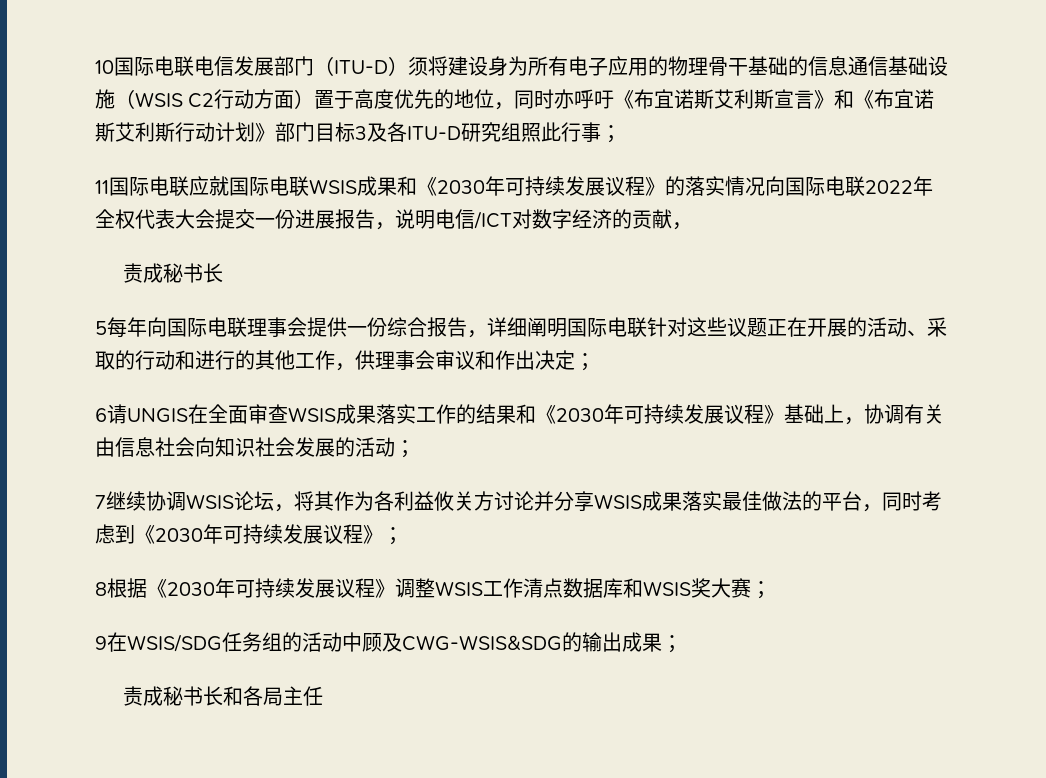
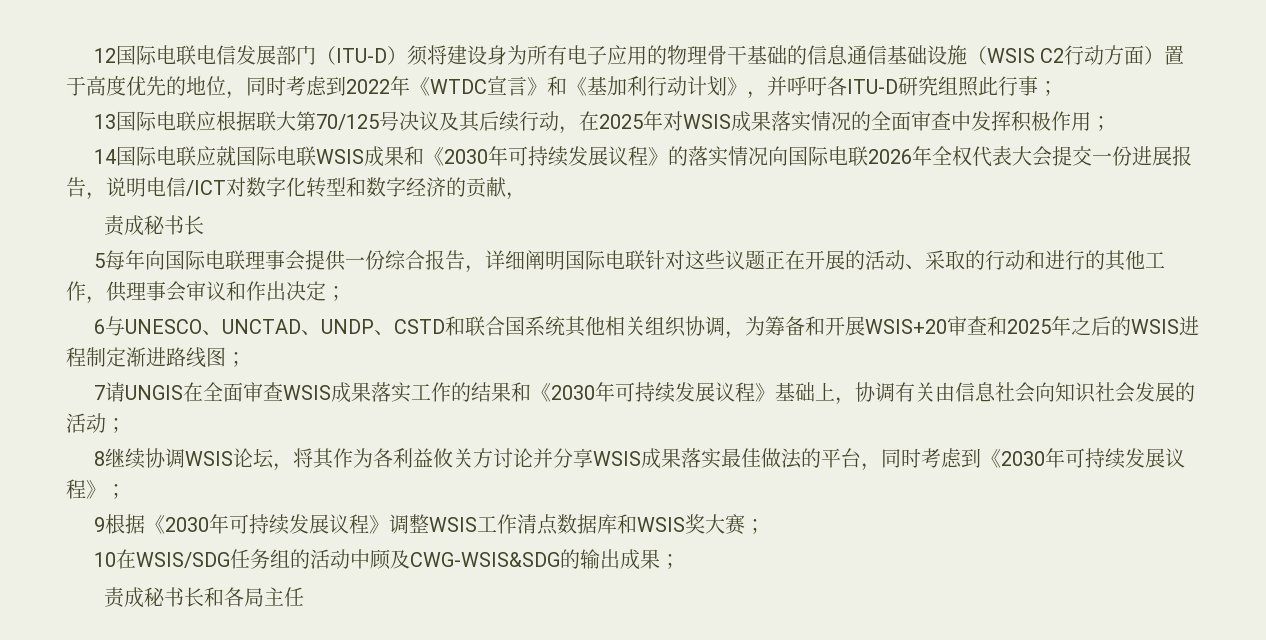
[95,60,114,74] 10 -> [93,48,116,63] 12
[554,89,935,109] [95,122,387,142] 亦呼吁《布宜诺斯艾利斯宣言》和《布宜诺斯艾利斯行动计划》部门目标3及 -> [286,76,827,99] 考虑到2022年《WTDC宣言》和《基加利行动计划》，并呼吁
[95,180,109,194] 11 -> [93,111,1111,134] [93,149,116,164] 13国际电联应根据联大第70/125号决议及其后续行动，在2025年对WSIS成果落实情况的全面审查中发挥积极作用； // 14
[865,180,913,194] 2022 -> [867,149,912,164] 2026
(572, 219) none -> [286,177,406,198] 化转型和数字
(107, 415) none -> [104,316,1199,339] [66,347,246,368] [93,385,105,400] 与UNESCO、UNCTAD、UNDP、CSTD和联合国系统其他相关组织协调，为筹备和开展WSIS+20审查和2025年之后的WSIS进程制定渐进路线图； // 7
[95,495,106,509] 7 -> [93,451,105,466] 8
[95,582,107,596] 8 -> [93,517,105,532] 9
[95,636,107,650] 9 -> [93,552,116,567] 10

